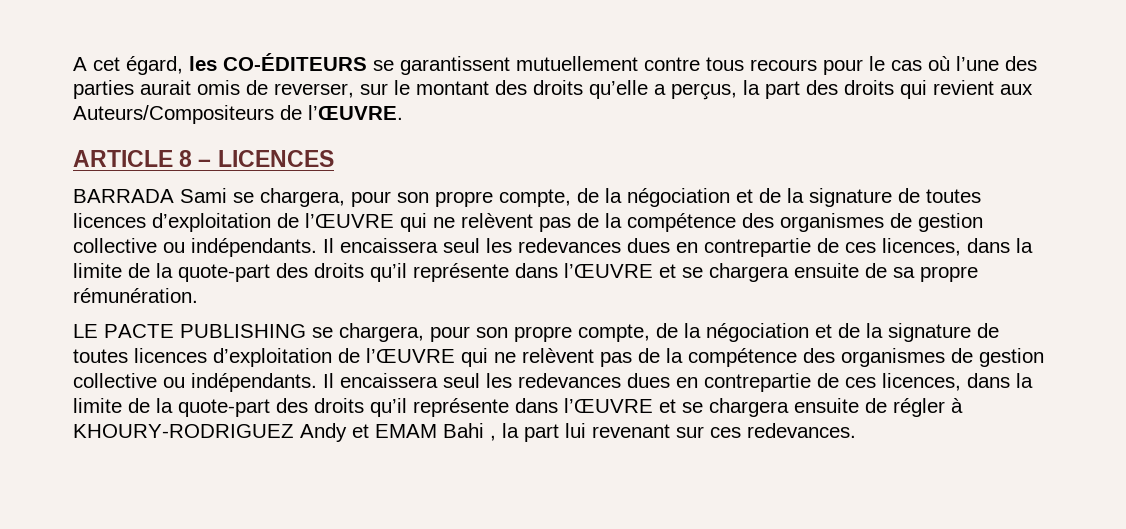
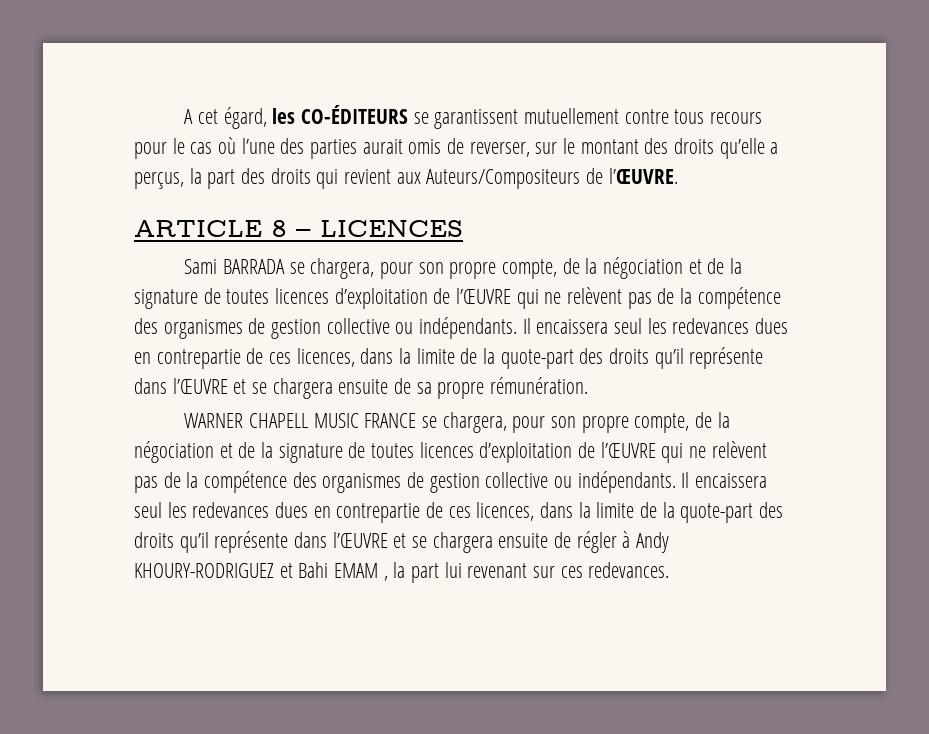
[73,188,227,203] BARRADA Sami -> [184,259,285,274] Sami BARRADA
[73,324,306,338] LE PACTE PUBLISHING -> [184,413,417,428] WARNER CHAPELL MUSIC FRANCE
[73,423,484,442] KHOURY-RODRIGUEZ Andy et EMAM Bahi -> [636,532,670,553] [134,562,379,578] Andy KHOURY-RODRIGUEZ et Bahi EMAM

